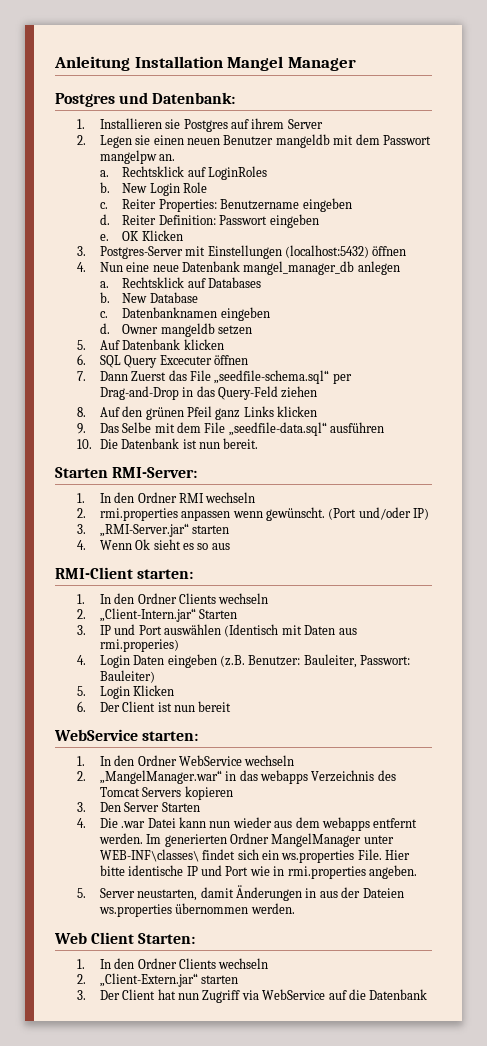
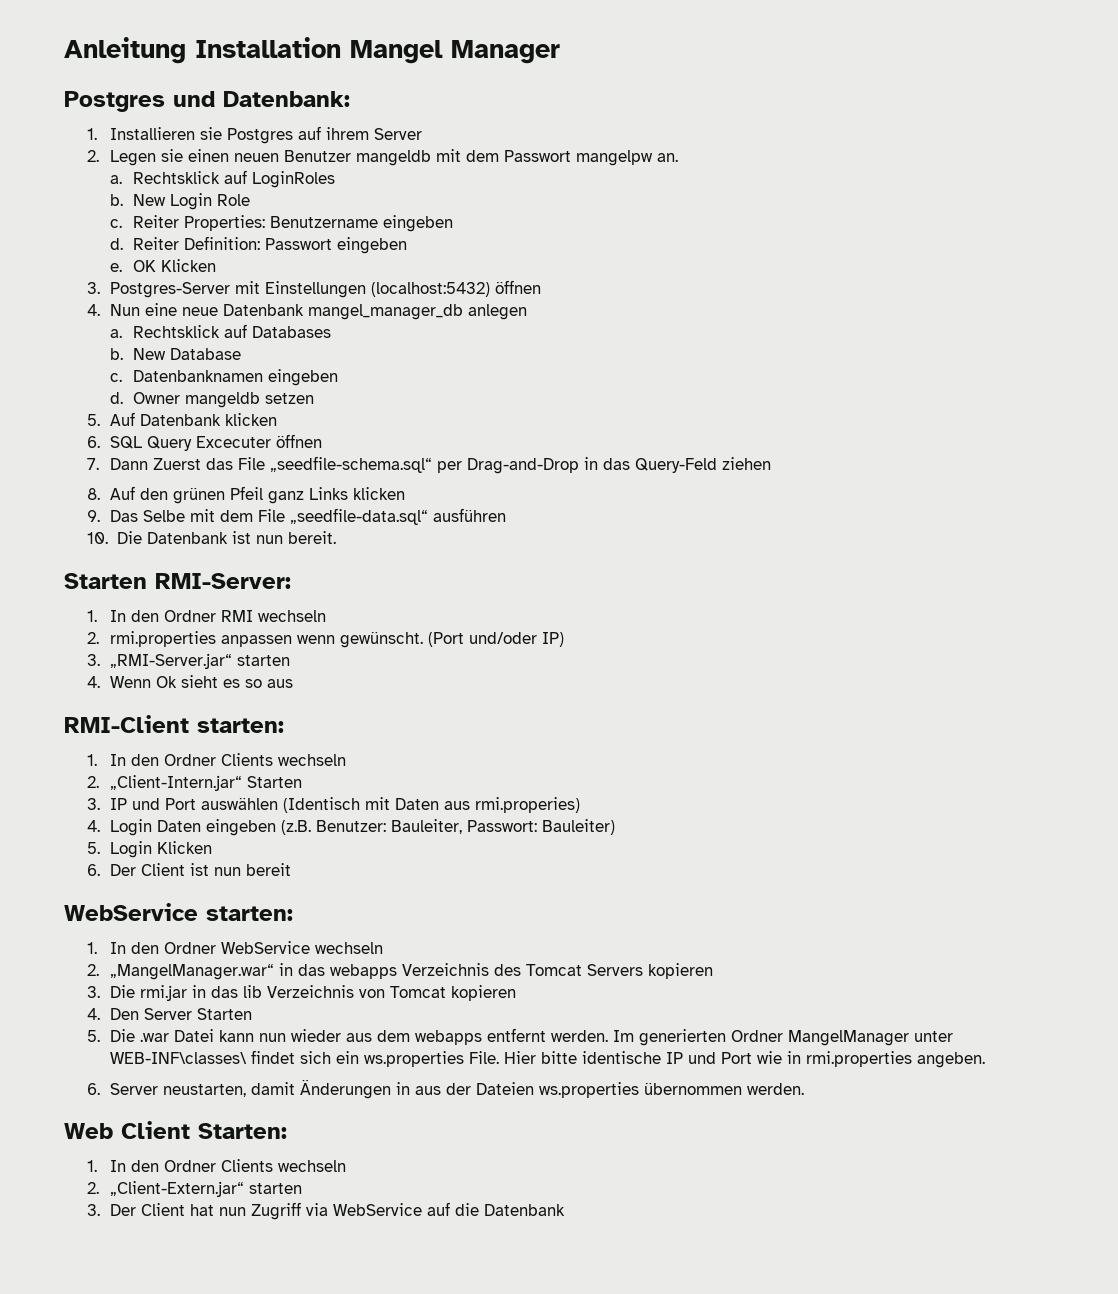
(87, 807) none -> [110,985,517,1001] [87,1008,101,1020] Die rmi.jar in das lib Verzeichnis von Tomcat kopieren // 4.
[77,818,87,828] 4. -> [87,1030,101,1042] 5.
[77,888,87,898] 5. -> [87,1083,101,1095] 6.

